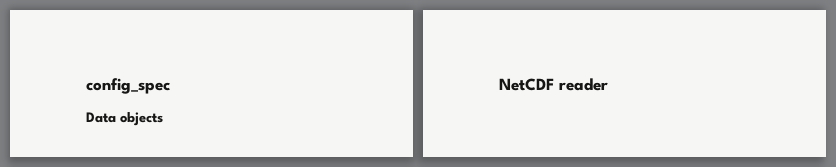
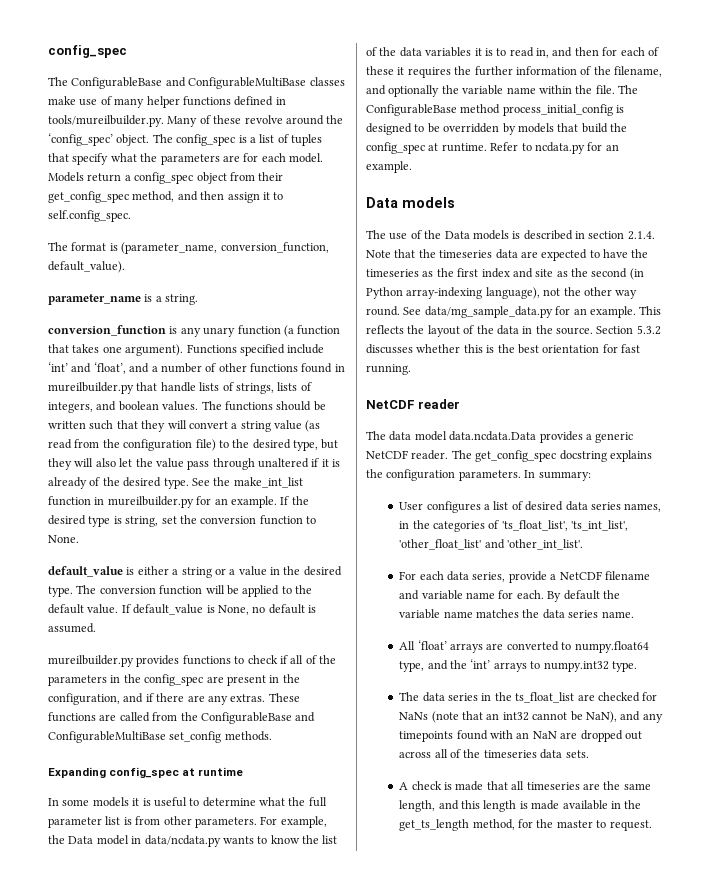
[86,112,163,126] [499,78,608,91] Data objects // NetCDF reader -> [48,77,345,89] [48,96,286,108] [48,115,344,127] [48,133,322,146] [48,153,323,165] [48,172,284,184] [48,191,284,203] [48,210,131,222] [48,242,329,254] [48,261,125,273] [48,294,199,305] [48,325,341,337] [48,344,325,356] [48,362,345,374] [48,382,312,394] [48,401,326,413] [48,420,321,432] [48,439,339,451] [48,458,341,470] [48,477,303,489] [48,496,309,508] [48,515,316,527] [48,535,79,543] [48,566,342,578] [48,585,312,597] [48,604,316,615] [48,623,96,633] [48,655,336,667] [48,674,300,686] [48,693,300,705] [48,712,316,724] [48,731,272,743] [48,767,244,778] [48,797,327,807] [48,816,327,828] [48,835,338,847] [366,47,659,58] [366,66,662,78] [366,85,638,97] [366,104,625,116] [366,123,627,135] [366,142,619,154] [366,161,412,173] [366,197,455,208] [366,230,655,240] [366,249,649,261] [366,268,644,280] [366,287,638,299] [366,306,662,318] [366,325,661,337] [366,344,640,354] [366,364,411,375] [366,399,460,409] [366,431,634,443] [366,450,652,462] [366,469,591,481] [399,501,662,513] [399,520,629,532] [399,539,584,550] [399,571,650,583] [399,590,620,602] [399,609,634,619] [399,640,649,653] [399,659,637,672] [399,692,658,703] [399,711,663,723] [399,730,642,742] [399,749,589,759] [399,781,651,791] [399,800,642,812] [399,819,652,831] The ConfigurableBase and ConfigurableMultiBase classes make use of many helper functions defined in tools/mureilbuilder.py. Many of these revolve around the ‘config_spec’ object. The config_spec is a list of tuples that specify what the parameters are for each model. Models return a config_spec object from their get_config_spec method, and then assign it to self.config_spec. // The format is (parameter_name, conversion_function, default_value). // parameter_name is a string. // conversion_function is any unary function (a function that takes one argument). Functions specified include ‘int’ and ‘float’, and a number of other functions found in mureilbuilder.py that handle lists of strings, lists of integers, and boolean values. The functions should be written such that they will convert a string value (as read from the configuration file) to the desired type, but they will also let the value pass through unaltered if it is already of the desired type. See the make_int_list function in mureilbuilder.py for an example. If the desired type is string, set the conversion function to None. // default_value is either a string or a value in the desired type. The conversion function will be applied to the default value. If default_value is None, no default is assumed. // mureilbuilder.py provides functions to check if all of the parameters in the config_spec are present in the configuration, and if there are any extras. These functions are called from the ConfigurableBase and ConfigurableMultiBase set_config methods. // Expanding config_spec at runtime // In some models it is useful to determine what the full parameter list is from other parameters. For example, the Data model in data/ncdata.py wants to know the list of the data variables it is to read in, and then for each of these it requires the further information of the filename, and optionally the variable name within the file. The ConfigurableBase method process_initial_config is designed to be overridden by models that build the config_spec at runtime. Refer to ncdata.py for an example. // Data models // The use of the Data models is described in section 2.1.4. Note that the timeseries data are expected to have the timeseries as the first index and site as the second (in Python array-indexing language), not the other way round. See data/mg_sample_data.py for an example. This reflects the layout of the data in the source. Section 5.3.2 discusses whether this is the best orientation for fast running. // NetCDF reader // The data model data.ncdata.Data provides a generic NetCDF reader. The get_config_spec docstring explains the configuration parameters. In summary: // User configures a list of desired data series names, in the categories of 'ts_float_list', 'ts_int_list', 'other_float_list' and 'other_int_list'. // For each data series, provide a NetCDF filename and variable name for each. By default the variable name matches the data series name. // All ‘float’ arrays are converted to numpy.float64 type, and the ‘int’ arrays to numpy.int32 type. // The data series in the ts_float_list are checked for NaNs (note that an int32 cannot be NaN), and any timepoints found with an NaN are dropped out across all of the timeseries data sets. // A check is made that all timeseries are the same length, and this length is made available in the get_ts_length method, for the master to request.

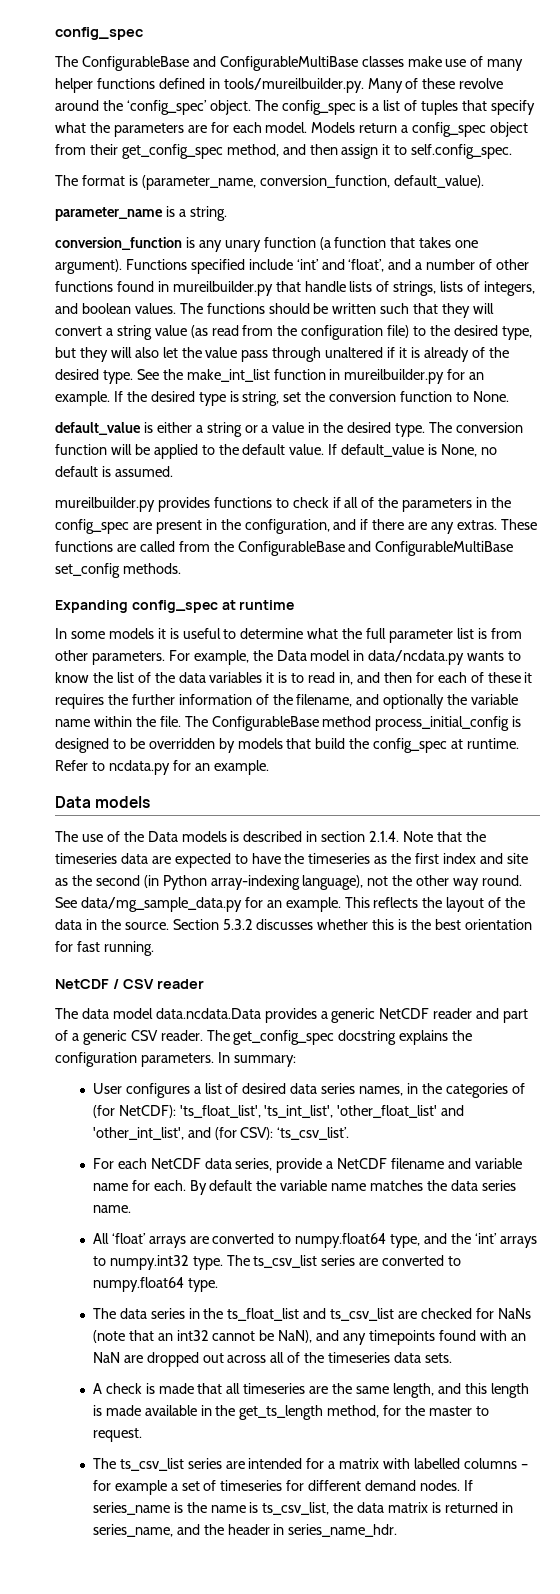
(414, 404) none -> [112,979,154,989] / CSV
(408, 454) none -> [433,1008,529,1023] [55,1030,158,1045] reader and part of a generic CSV
(500, 524) none -> [92,1105,176,1118] (for NetCDF):
[507,539,584,550] 'other_int_list'. -> [92,1127,350,1140] 'other_int_list', and (for CSV): ‘ts_csv_list’.
(444, 575) none -> [150,1158,201,1169] NetCDF
(637, 666) none -> [226,1255,462,1268] [92,1277,218,1292] The ts_csv_list series are converted to numpy.float64 type.
(575, 697) none -> [303,1308,395,1321] and ts_csv_list
(652, 825) none -> [92,1458,528,1471] [92,1480,473,1495] [92,1502,513,1515] [92,1524,398,1537] // The ts_csv_list series are intended for a matrix with labelled columns – for example a set of timeseries for different demand nodes. If series_name is the name is ts_csv_list, the data matrix is returned in series_name, and the header in series_name_hdr.

